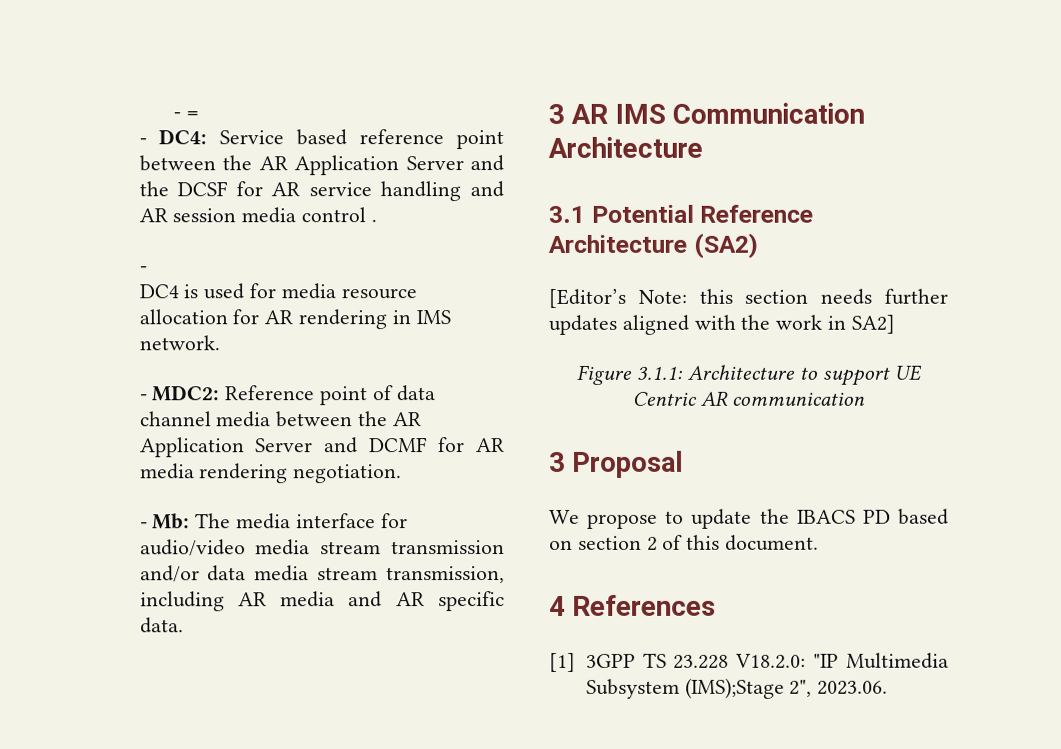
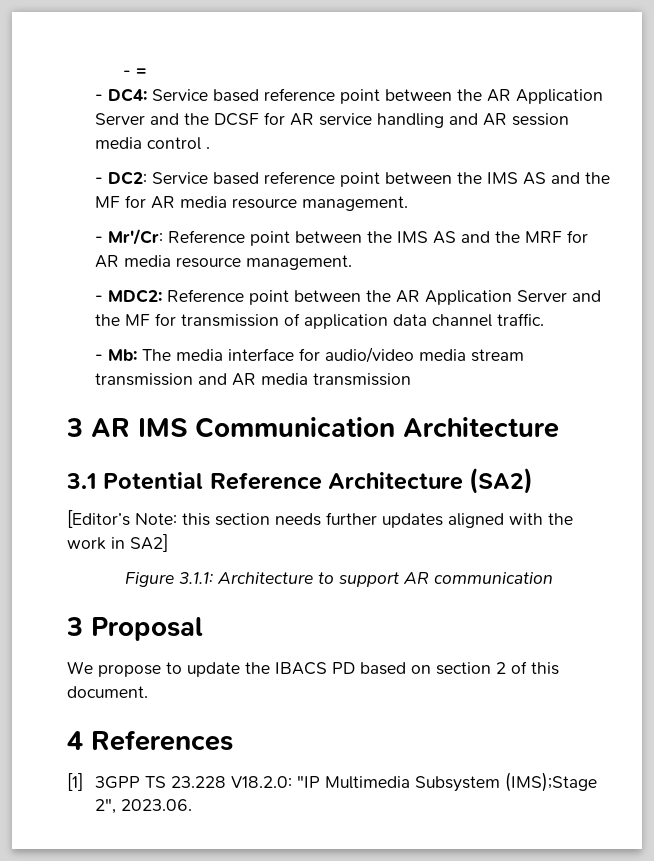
[138,283,417,300] [138,309,451,330] [138,335,220,351] // DC4 is used for media resource allocation for AR rendering in IMS network. -> [108,171,611,187] [95,195,409,211] [95,229,589,246] [95,255,353,270] DC2: Service based reference point between the IMS AS and the MF for AR media resource management. // - Mr'/Cr: Reference point between the IMS AS and the MRF for AR media resource management.
[372,385,436,402] [139,411,422,428] [139,437,506,458] [139,463,403,484] of data channel media between the AR Application Server and DCMF for AR media rendering negotiation. -> [294,290,602,305] [95,313,545,329] between the AR Application Server and the MF for transmission of application data channel traffic.
[139,565,505,584] [139,591,505,612] [139,617,184,634] and/or data media stream transmission, including AR media and AR specific data. -> [198,373,412,386] and AR media transmission
[893,364,922,381] [632,391,698,406] UE Centric -> (399, 579) none

